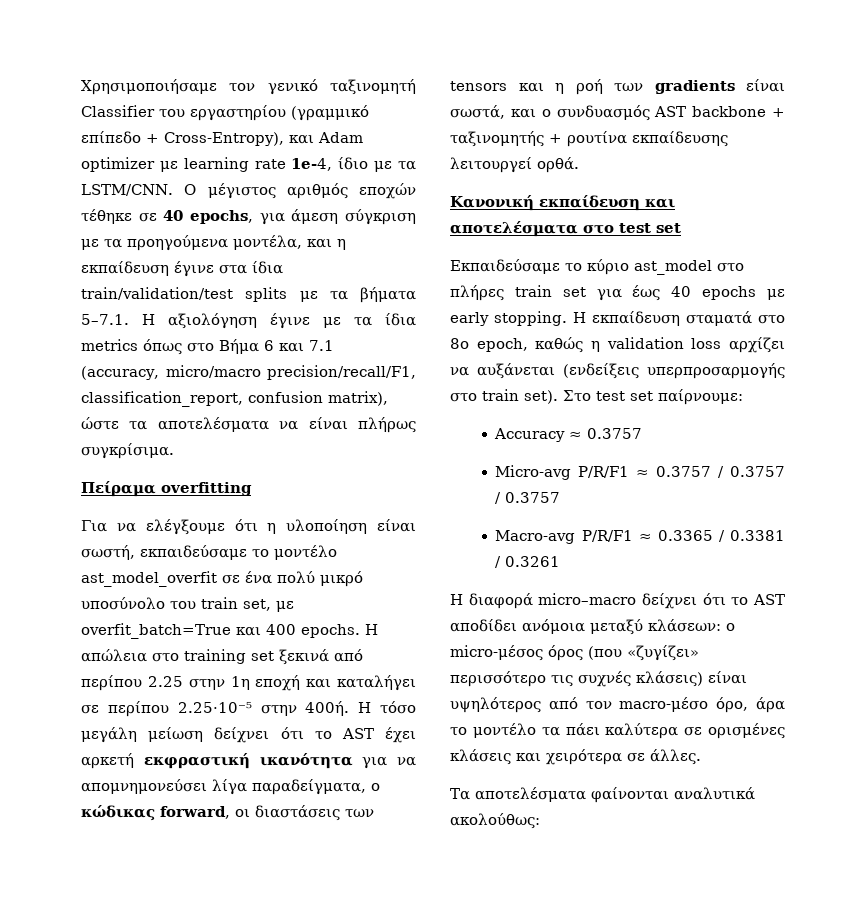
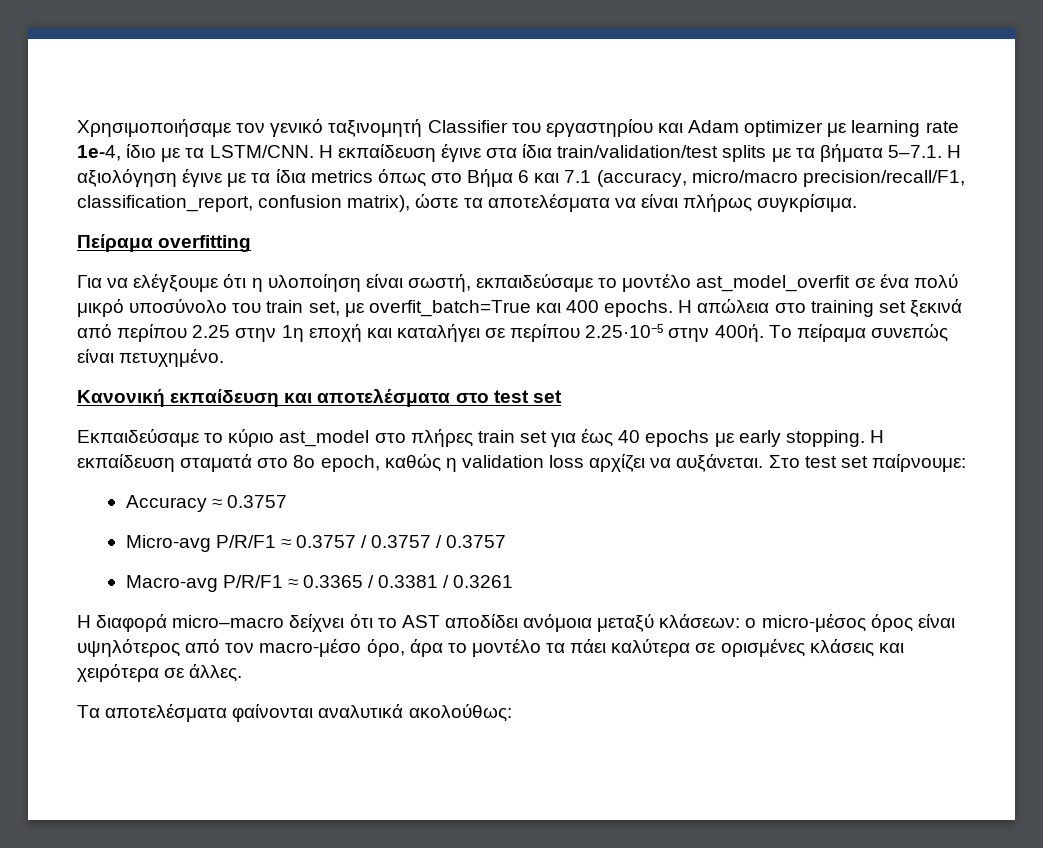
[291,105,369,121] [81,131,284,146] (γραμμικό επίπεδο + Cross-Entropy), -> (653, 128) none
[184,183,416,199] [81,209,416,225] [81,235,346,251] Ο μέγιστος αριθμός εποχών τέθηκε σε 40 epochs, για άμεση σύγκριση με τα προηγούμενα μοντέλα, και η -> [318,145,333,158] Η
[358,701,416,714] [81,727,416,743] [81,753,416,769] [81,779,380,795] [81,805,374,821] [450,79,785,95] [450,105,785,121] [450,131,728,147] [450,157,579,173] Η τόσο μεγάλη μείωση δείχνει ότι το AST έχει αρκετή εκφραστική ικανότητα για να απομνημονεύσει λίγα παραδείγματα, ο κώδικας forward, οι διαστάσεις των tensors και η ροή των gradients είναι σωστά, και ο συνδυασμός AST backbone + ταξινομητής + ρουτίνα εκπαίδευσης λειτουργεί ορθά. -> [768,324,948,342] [77,349,225,367] Το πείραμα συνεπώς είναι πετυχημένο.
[477,363,785,379] [450,389,558,404] αυξάνεται (ενδείξεις υπερπροσαρμογής στο train set). -> [676,454,764,472] αυξάνεται.
[588,645,699,661] [450,671,703,687] (που «ζυγίζει» περισσότερο τις συχνές κλάσεις) -> (913, 623) none

